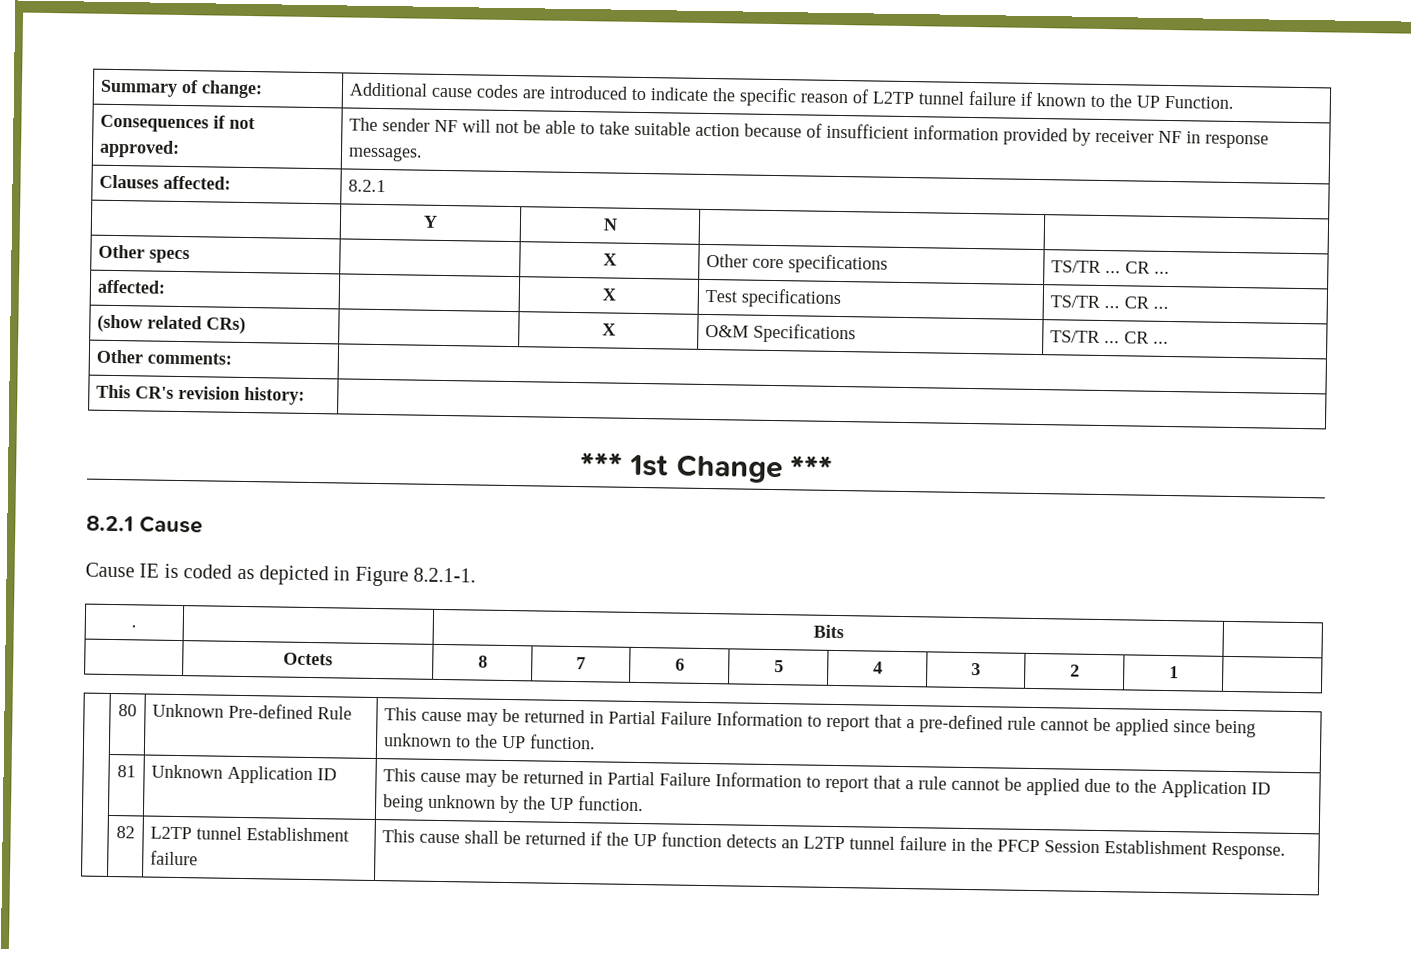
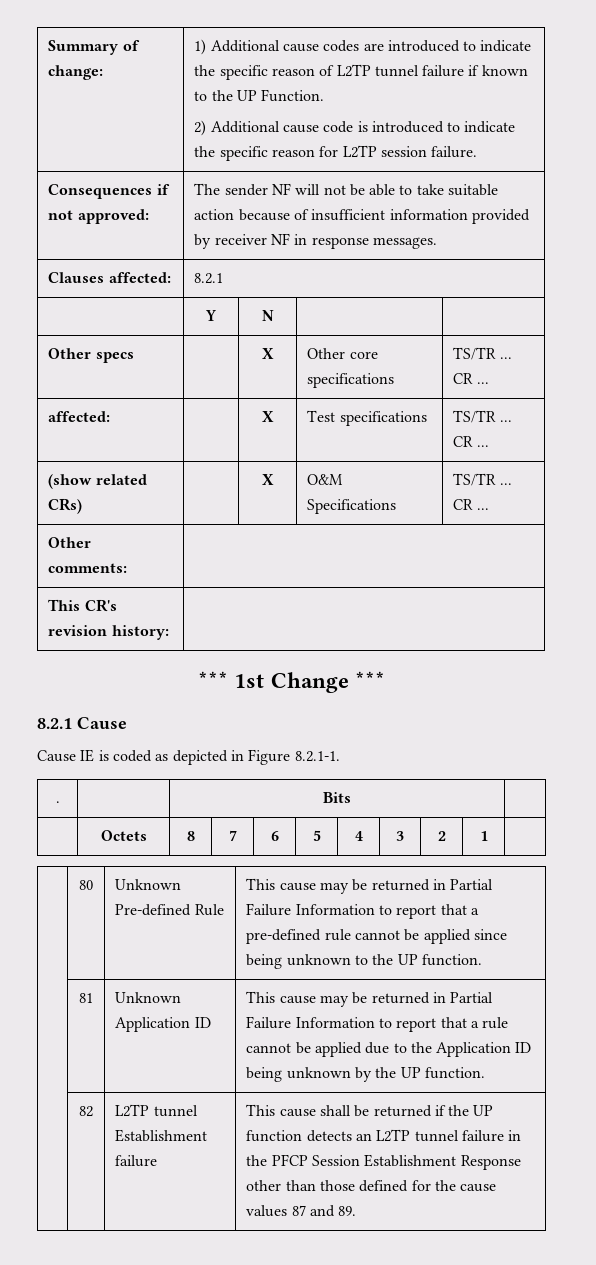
(264, 89) none -> [194,39,207,55] 1)
(1235, 102) none -> [194,120,516,136] [194,145,478,161] // 2) Additional cause code is introduced to indicate the specific reason for L2TP session failure.
[1211,842,1287,860] Response. -> [460,1155,521,1170] [246,1180,497,1192] [246,1205,357,1217] Response other than those defined for the cause values 87 and 89.

